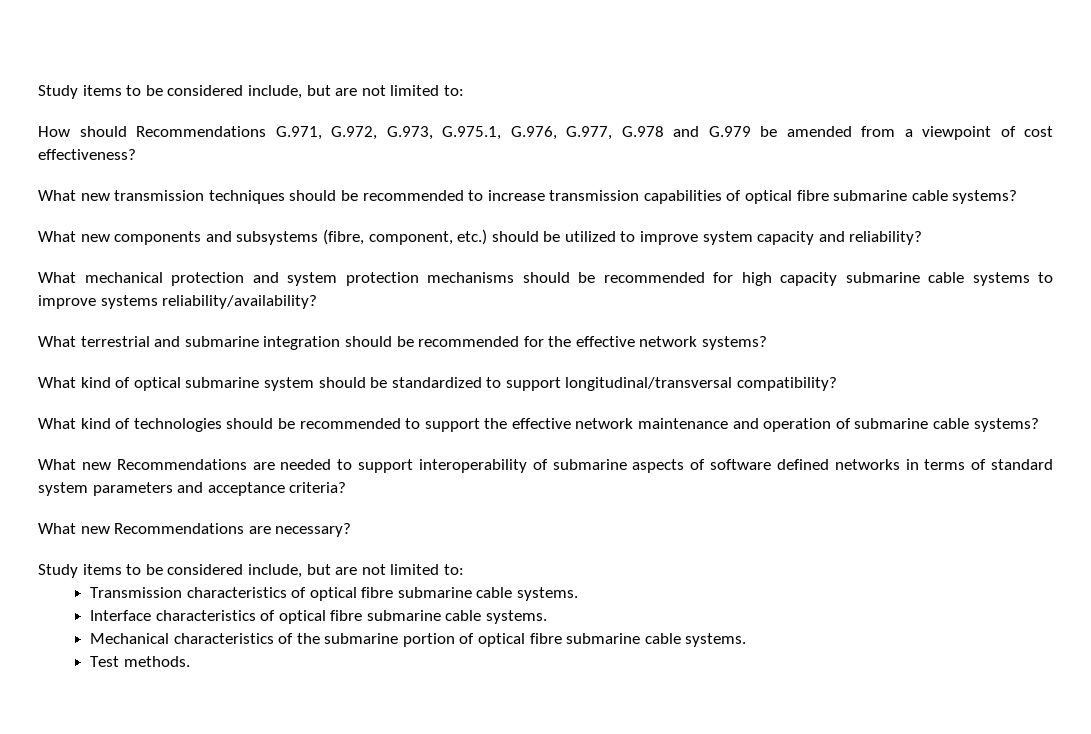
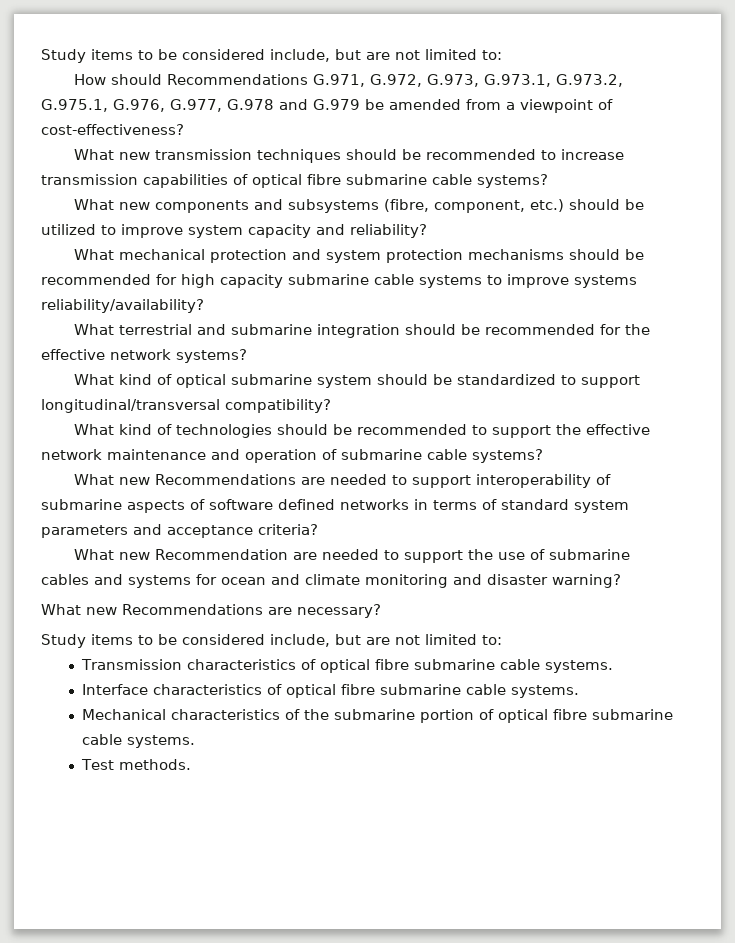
(433, 133) none -> [483,74,623,87] G.973.1, G.973.2,
[1024,126,1053,137] [38,149,136,160] cost effectiveness? -> [41,124,184,135] cost-effectiveness?
(347, 487) none -> [73,549,630,563] [41,574,621,588] // What new Recommendation are needed to support the use of submarine cables and systems for ocean and climate monitoring and disaster warning?

